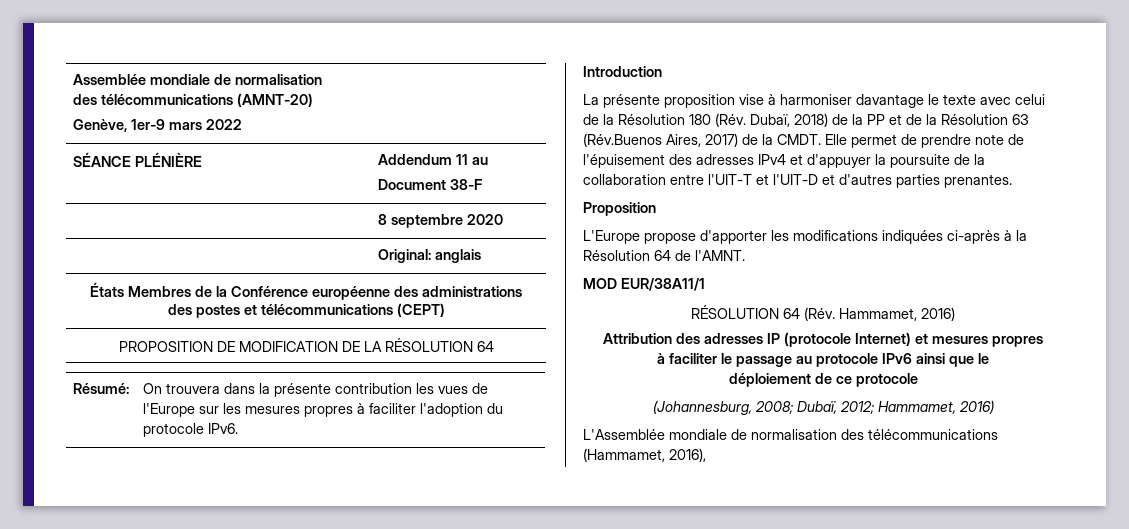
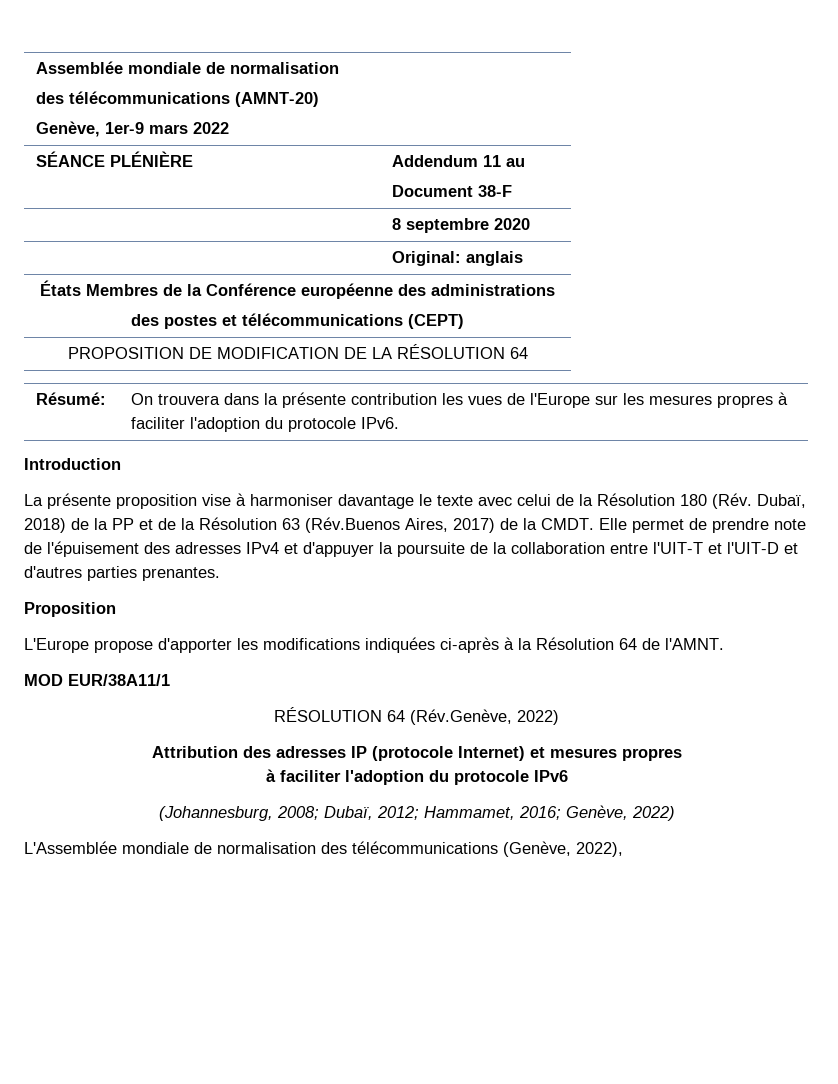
[804,307,955,321] (Rév. Hammamet, 2016) -> [410,709,559,725] (Rév.Genève, 2022)
[721,353,812,367] le passage au -> [344,770,449,785] l'adoption du
[916,353,989,367] [728,373,918,387] ainsi que le // déploiement de ce protocole -> (568, 776) none
[958,400,994,414] 2016) -> [518,805,675,821] 2016; Genève, 2022)
[583,448,706,462] (Hammamet, 2016), -> [503,841,623,857] (Genève, 2022),

